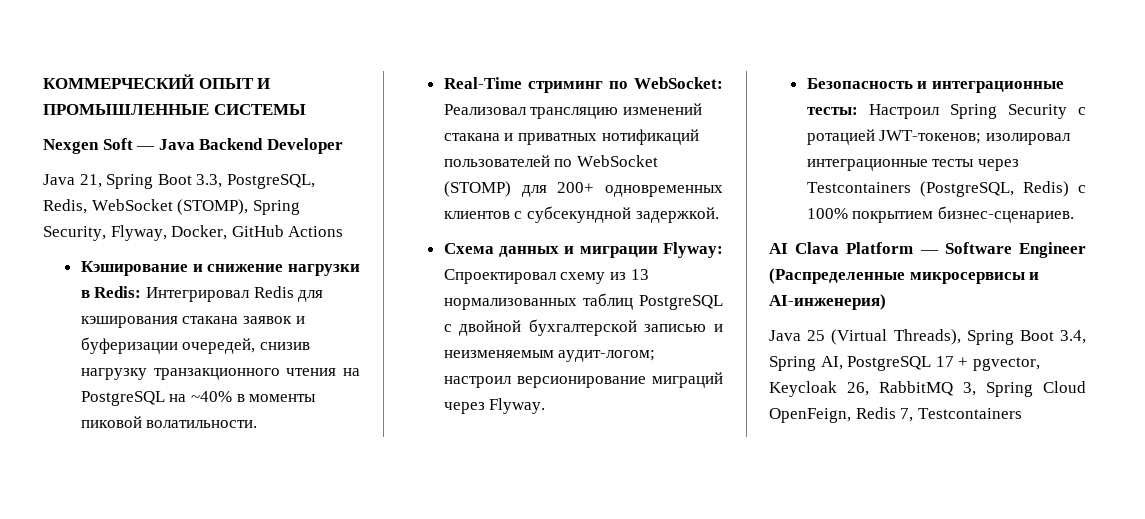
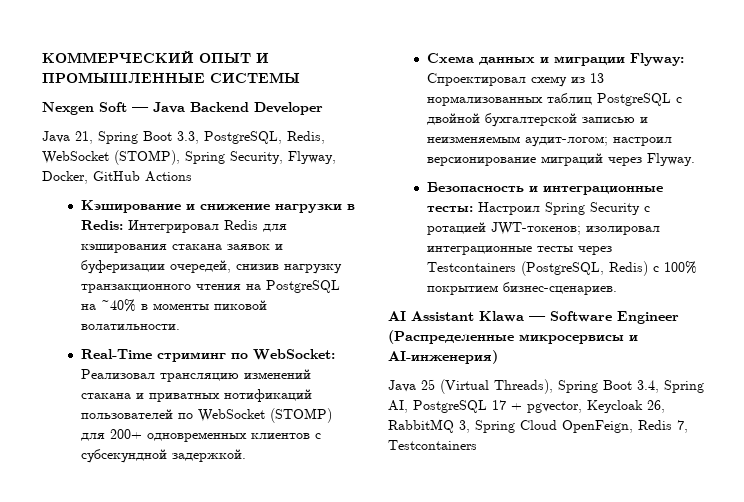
[795,242,914,254] Clava Platform -> [411,311,524,322] Assistant Klawa

